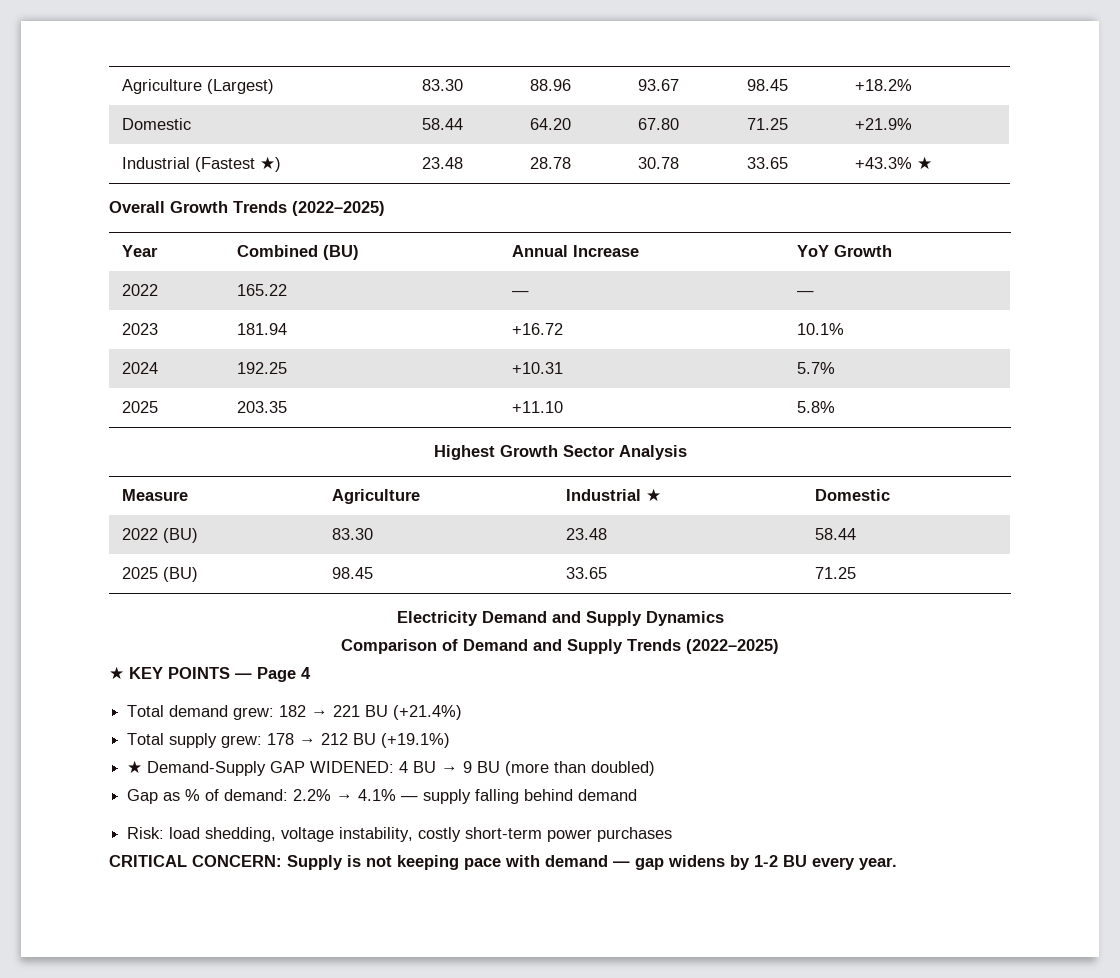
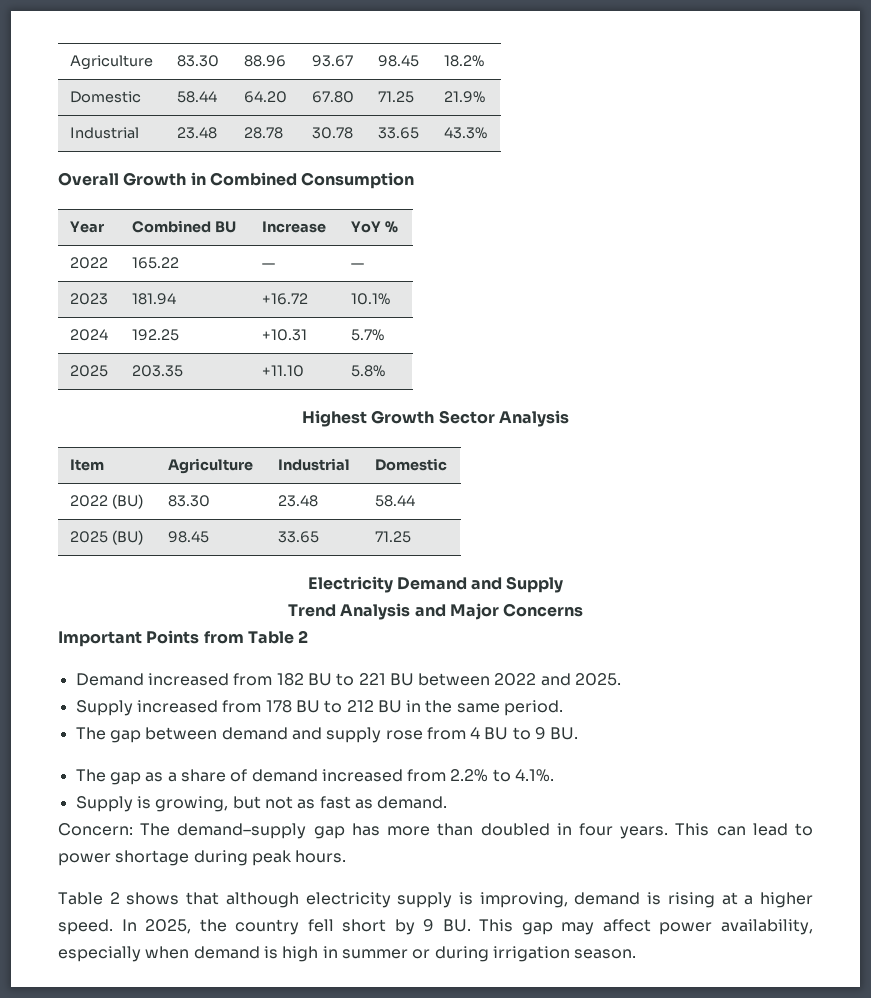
[121,79,274,94] Agriculture (Largest) -> [69,55,153,70] Agriculture
[854,79,912,91] +18.2% -> [443,55,484,67] 18.2%
[854,118,912,130] [121,156,281,172] +21.9% // Industrial (Fastest ★) -> [443,91,485,103] [69,127,139,139] 21.9% // Industrial
[854,156,932,170] +43.3% ★ -> [443,127,487,139] 43.3%
[233,201,385,216] Trends (2022–2025) -> [190,172,415,189] in Combined Consumption
[322,245,359,260] [511,245,568,257] (BU) | Annual -> [214,221,236,233] BU |
[833,245,892,257] Growth -> [384,221,398,233] %
[121,489,188,501] Measure -> [69,459,104,471] Item
[645,488,661,502] ★ -> (350, 464) none
[645,611,724,626] [341,639,779,654] [109,666,311,682] [127,705,463,720] [127,733,451,748] [127,760,656,776] [127,789,638,804] [127,827,673,842] [109,855,897,870] Dynamics // Comparison of Demand and Supply Trends (2022–2025) // ★ KEY POINTS — Page 4 // Total demand grew: 182 → 221 BU (+21.4%) // Total supply grew: 178 → 212 BU (+19.1%) // ★ Demand-Supply GAP WIDENED: 4 BU → 9 BU (more than doubled) // Gap as % of demand: 2.2% → 4.1% — supply falling behind demand // Risk: load shedding, voltage instability, costly short-term power purchases // CRITICAL CONCERN: Supply is not keeping pace with demand — gap widens by 1-2 BU every year. -> [287,603,584,620] [58,630,309,647] [75,673,622,686] [75,700,564,716] [75,727,579,743] [75,769,555,785] [75,796,448,812] [58,823,813,839] [58,850,347,866] [58,892,813,908] [58,919,813,935] [58,946,637,962] // Trend Analysis and Major Concerns // Important Points from Table 2 // Demand increased from 182 BU to 221 BU between 2022 and 2025. // Supply increased from 178 BU to 212 BU in the same period. // The gap between demand and supply rose from 4 BU to 9 BU. // The gap as a share of demand increased from 2.2% to 4.1%. // Supply is growing, but not as fast as demand. // Concern: The demand–supply gap has more than doubled in four years. This can lead to power shortage during peak hours. // Table 2 shows that although electricity supply is improving, demand is rising at a higher speed. In 2025, the country fell short by 9 BU. This gap may affect power availability, especially when demand is high in summer or during irrigation season.

